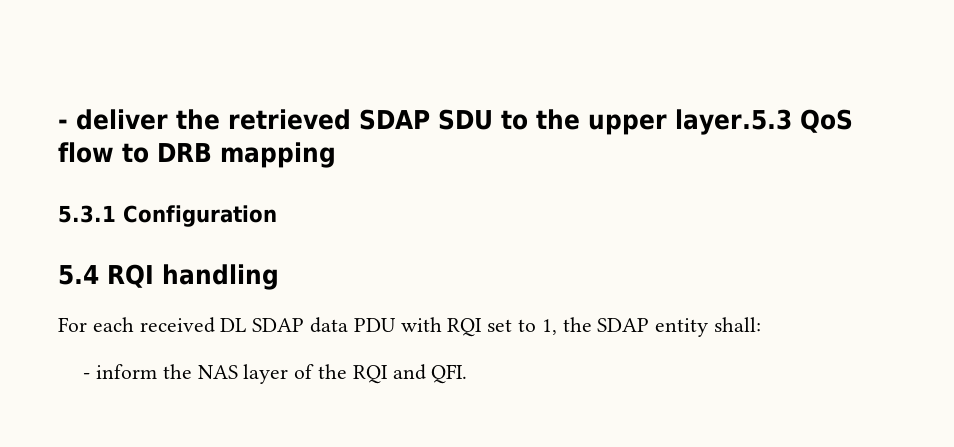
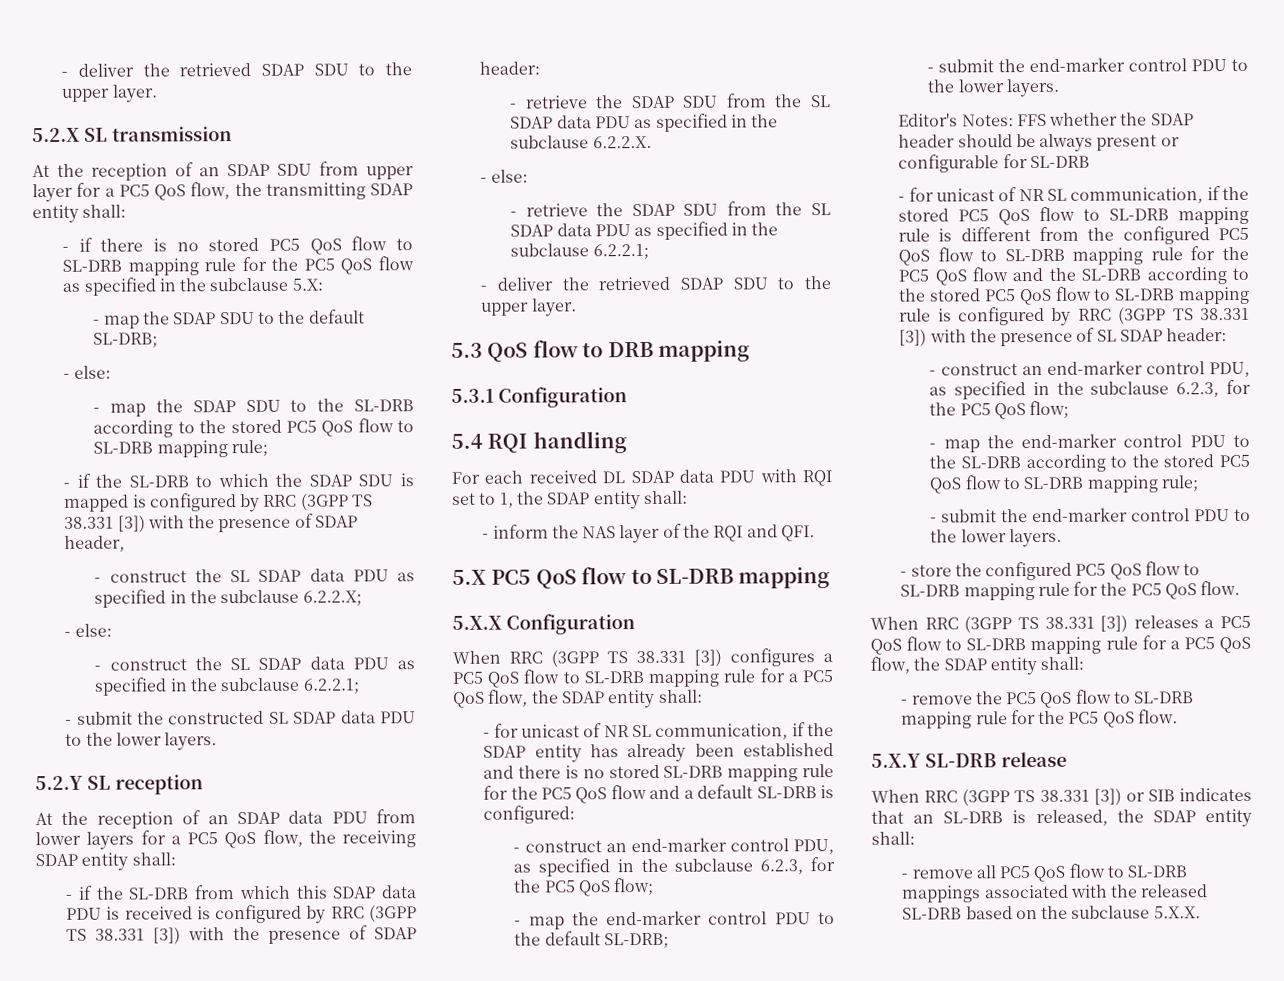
[58,109,792,135] - deliver the retrieved SDAP SDU to the upper layer.5.3 -> [61,62,412,77] [61,84,158,103] [32,126,232,143] [32,161,414,181] [32,182,413,203] [32,204,127,224] [62,236,413,255] [62,256,414,276] [62,277,323,296] [93,309,365,329] [93,332,159,348] [63,365,111,379] [93,398,414,417] [93,418,414,438] [93,439,269,458] [63,473,414,488] [64,493,374,513] [64,513,359,533] [64,535,126,552] [94,568,416,583] [94,589,362,608] [64,623,112,637] [94,656,416,671] [94,677,360,696] [65,710,416,725] [65,732,218,751] [35,774,203,795] [35,809,416,829] [35,829,416,850] [35,852,176,871] [66,885,418,900] [66,904,417,924] [66,925,417,945] [479,61,541,75] [510,93,831,109] [510,113,779,132] [510,135,652,149] [480,169,528,183] [510,201,831,217] [510,221,779,240] [510,243,649,260] [480,276,831,291] [481,298,577,317] [451,342,483,358] - deliver the retrieved SDAP SDU to the upper layer. // 5.2.X SL transmission // At the reception of an SDAP SDU from upper layer for a PC5 QoS flow, the transmitting SDAP entity shall: // - if there is no stored PC5 QoS flow to SL-DRB mapping rule for the PC5 QoS flow as specified in the subclause 5.X: // - map the SDAP SDU to the default SL-DRB; // - else: // - map the SDAP SDU to the SL-DRB according to the stored PC5 QoS flow to SL-DRB mapping rule; // - if the SL-DRB to which the SDAP SDU is mapped is configured by RRC (3GPP TS 38.331 [3]) with the presence of SDAP header, // - construct the SL SDAP data PDU as specified in the subclause 6.2.2.X; // - else: // - construct the SL SDAP data PDU as specified in the subclause 6.2.2.1; // - submit the constructed SL SDAP data PDU to the lower layers. // 5.2.Y SL reception // At the reception of an SDAP data PDU from lower layers for a PC5 QoS flow, the receiving SDAP entity shall: // - if the SL-DRB from which this SDAP data PDU is received is configured by RRC (3GPP TS 38.331 [3]) with the presence of SDAP header: // - retrieve the SDAP SDU from the SL SDAP data PDU as specified in the subclause 6.2.2.X. // - else: // - retrieve the SDAP SDU from the SL SDAP data PDU as specified in the subclause 6.2.2.1; // - deliver the retrieved SDAP SDU to the upper layer. // 5.3
(468, 374) none -> [452,567,831,589] [452,613,635,635] [452,648,833,668] [452,668,833,688] [453,689,703,709] [483,722,834,740] [483,743,834,763] [483,764,834,782] [483,784,834,804] [483,805,576,824] [513,837,834,855] [513,857,835,877] [513,877,655,897] [514,910,835,930] [514,931,670,949] [927,57,1248,73] [927,78,1061,98] [898,112,1194,127] [898,133,1180,152] [898,154,1090,173] [898,186,1249,204] [898,206,1249,226] [898,226,1249,245] [898,246,1249,266] [898,267,1249,286] [898,286,1250,306] [899,306,1250,326] [899,327,1228,347] [929,360,1250,378] [929,379,1251,400] [929,400,1070,420] [929,433,1250,453] [929,454,1250,473] [929,475,1199,494] [930,507,1251,523] [930,528,1063,548] [900,561,1201,581] [900,580,1241,601] [870,615,1251,634] [870,635,1251,655] [870,656,1085,676] [901,689,1195,708] [901,709,1179,729] [871,751,1067,768] [871,787,1252,807] [871,808,1252,828] [871,831,915,845] [901,863,1188,883] [902,884,1209,903] [902,905,1201,920] // 5.X PC5 QoS flow to SL-DRB mapping // 5.X.X Configuration // When RRC (3GPP TS 38.331 [3]) configures a PC5 QoS flow to SL-DRB mapping rule for a PC5 QoS flow, the SDAP entity shall: // - for unicast of NR SL communication, if the SDAP entity has already been established and there is no stored SL-DRB mapping rule for the PC5 QoS flow and a default SL-DRB is configured: // - construct an end-marker control PDU, as specified in the subclause 6.2.3, for the PC5 QoS flow; // - map the end-marker control PDU to the default SL-DRB; // - submit the end-marker control PDU to the lower layers. // Editor's Notes: FFS whether the SDAP header should be always present or configurable for SL-DRB // - for unicast of NR SL communication, if the stored PC5 QoS flow to SL-DRB mapping rule is different from the configured PC5 QoS flow to SL-DRB mapping rule for the PC5 QoS flow and the SL-DRB according to the stored PC5 QoS flow to SL-DRB mapping rule is configured by RRC (3GPP TS 38.331 [3]) with the presence of SL SDAP header: // - construct an end-marker control PDU, as specified in the subclause 6.2.3, for the PC5 QoS flow; // - map the end-marker control PDU to the SL-DRB according to the stored PC5 QoS flow to SL-DRB mapping rule; // - submit the end-marker control PDU to the lower layers. // - store the configured PC5 QoS flow to SL-DRB mapping rule for the PC5 QoS flow. // When RRC (3GPP TS 38.331 [3]) releases a PC5 QoS flow to SL-DRB mapping rule for a PC5 QoS flow, the SDAP entity shall: // - remove the PC5 QoS flow to SL-DRB mapping rule for the PC5 QoS flow. // 5.X.Y SL-DRB release // When RRC (3GPP TS 38.331 [3]) or SIB indicates that an SL-DRB is released, the SDAP entity shall: // - remove all PC5 QoS flow to SL-DRB mappings associated with the released SL-DRB based on the subclause 5.X.X.

